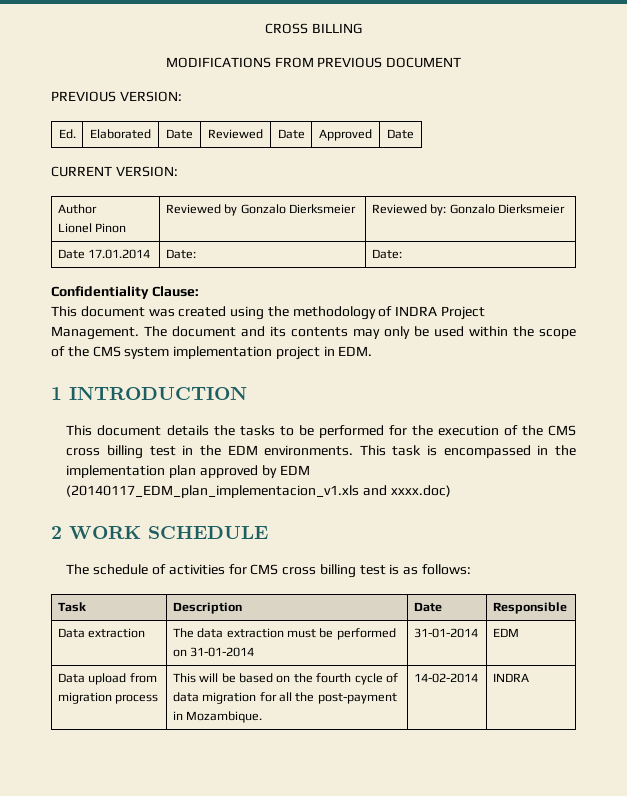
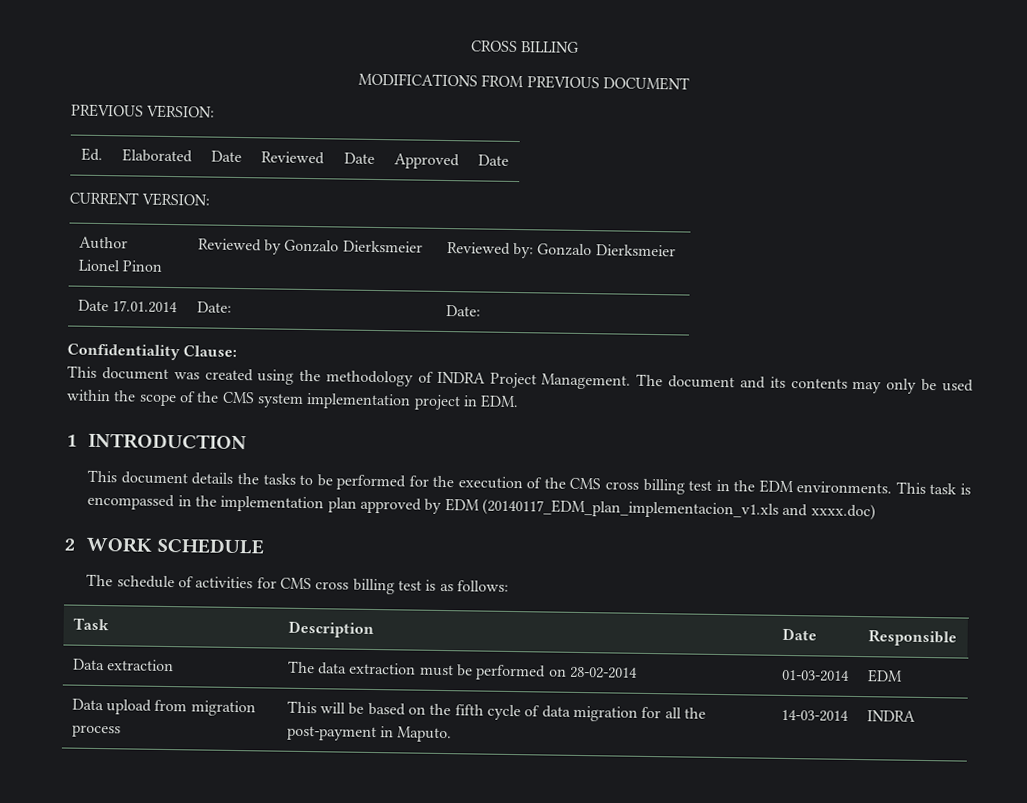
[190,647,255,657] [413,628,478,638] 31-01-2014 | 31-01-2014 -> [569,666,638,679] [780,669,850,682] 28-02-2014 | 01-03-2014
[316,673,352,683] fourth -> [454,704,484,716] fifth
[186,711,263,723] [413,673,478,683] Mozambique. | 14-02-2014 -> [397,726,453,743] [780,709,849,722] Maputo. | 14-03-2014

